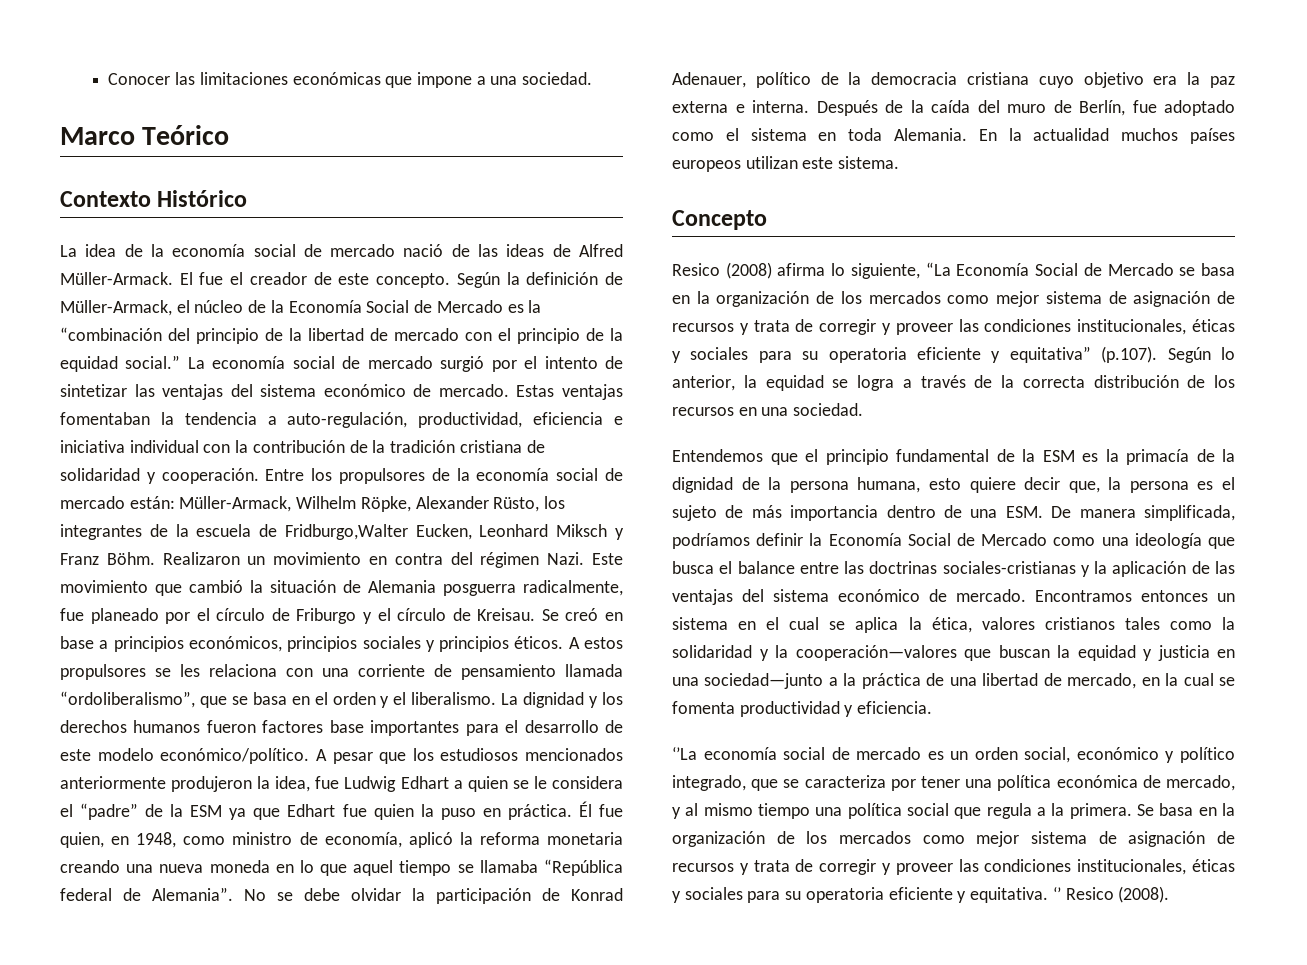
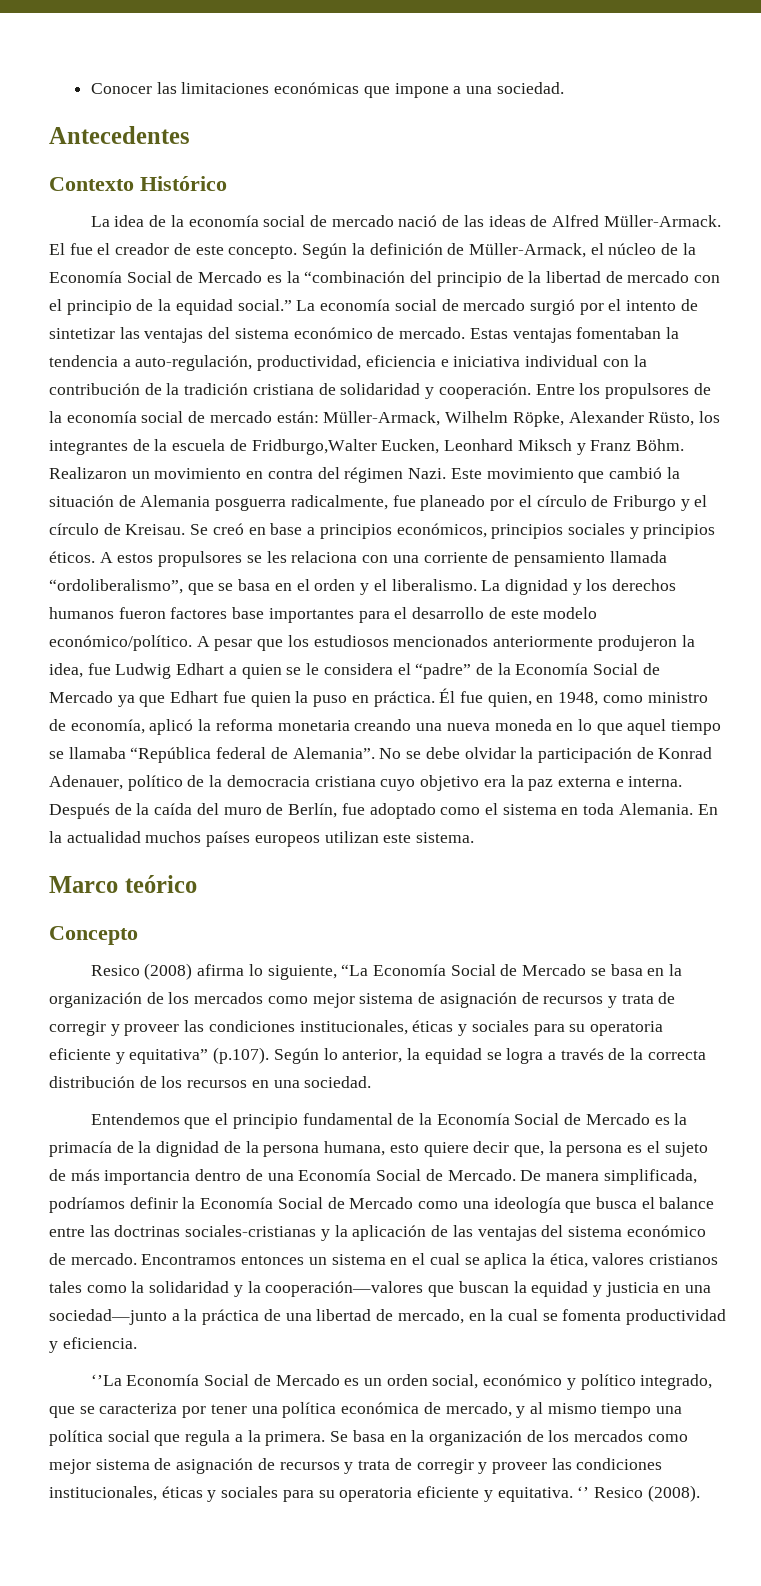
[60,125,230,145] Marco Teórico -> [49,126,190,144] Antecedentes
[190,805,223,817] ESM -> [515,663,660,675] [49,691,113,703] Economía Social de Mercado
(900, 162) none -> [49,875,197,893] // Marco teórico
[1042,450,1075,462] ESM -> [436,1113,650,1125] Economía Social de Mercado
[1005,506,1043,518] ESM. -> [298,1169,516,1181] Economía Social de Mercado.
[703,747,922,760] economía social de mercado -> [126,1374,340,1386] Economía Social de Mercado

